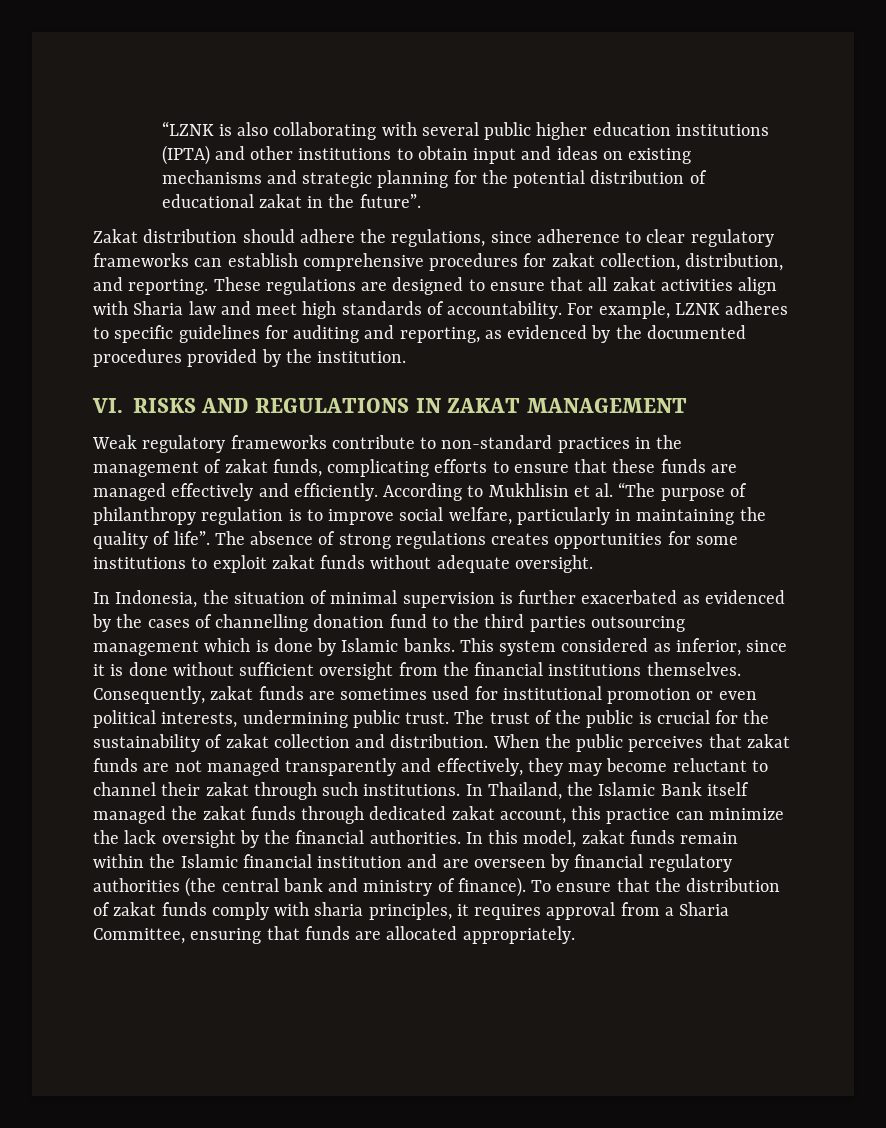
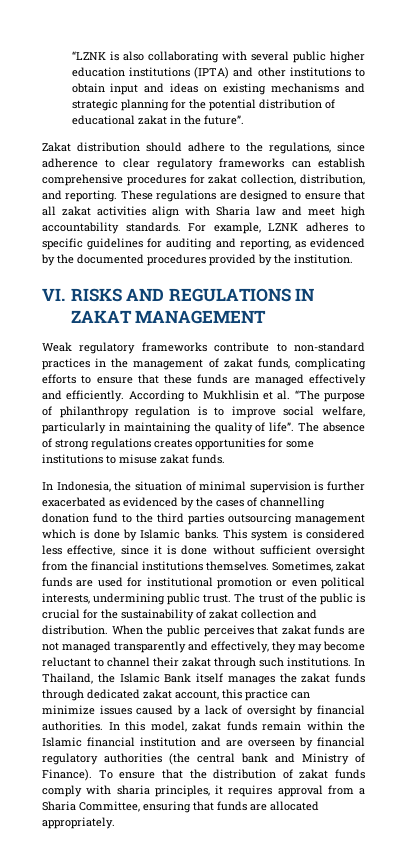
(355, 236) none -> [230,143,241,152] to
[341,301,563,319] standards of accountability. -> [42,222,181,234] accountability standards.
[212,555,593,573] exploit zakat funds without adequate oversight. -> [119,454,225,464] misuse zakat funds.
[561,638,741,656] considered as inferior, -> [292,529,365,539] [42,545,116,556] is considered less effective,
[93,686,428,704] Consequently, zakat funds are sometimes -> [272,561,365,572] [42,577,94,587] Sometimes, zakat funds are
[93,806,166,824] managed -> [227,676,275,685] manages
[93,830,157,844] the lack -> [99,705,243,717] issues caused by a lack of
[264,830,291,844] the -> (314, 711) none
[363,877,526,897] ministry of finance). -> [302,753,365,765] [42,769,92,781] Ministry of Finance).

